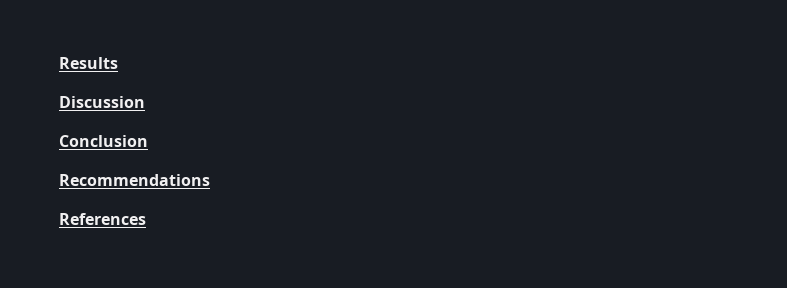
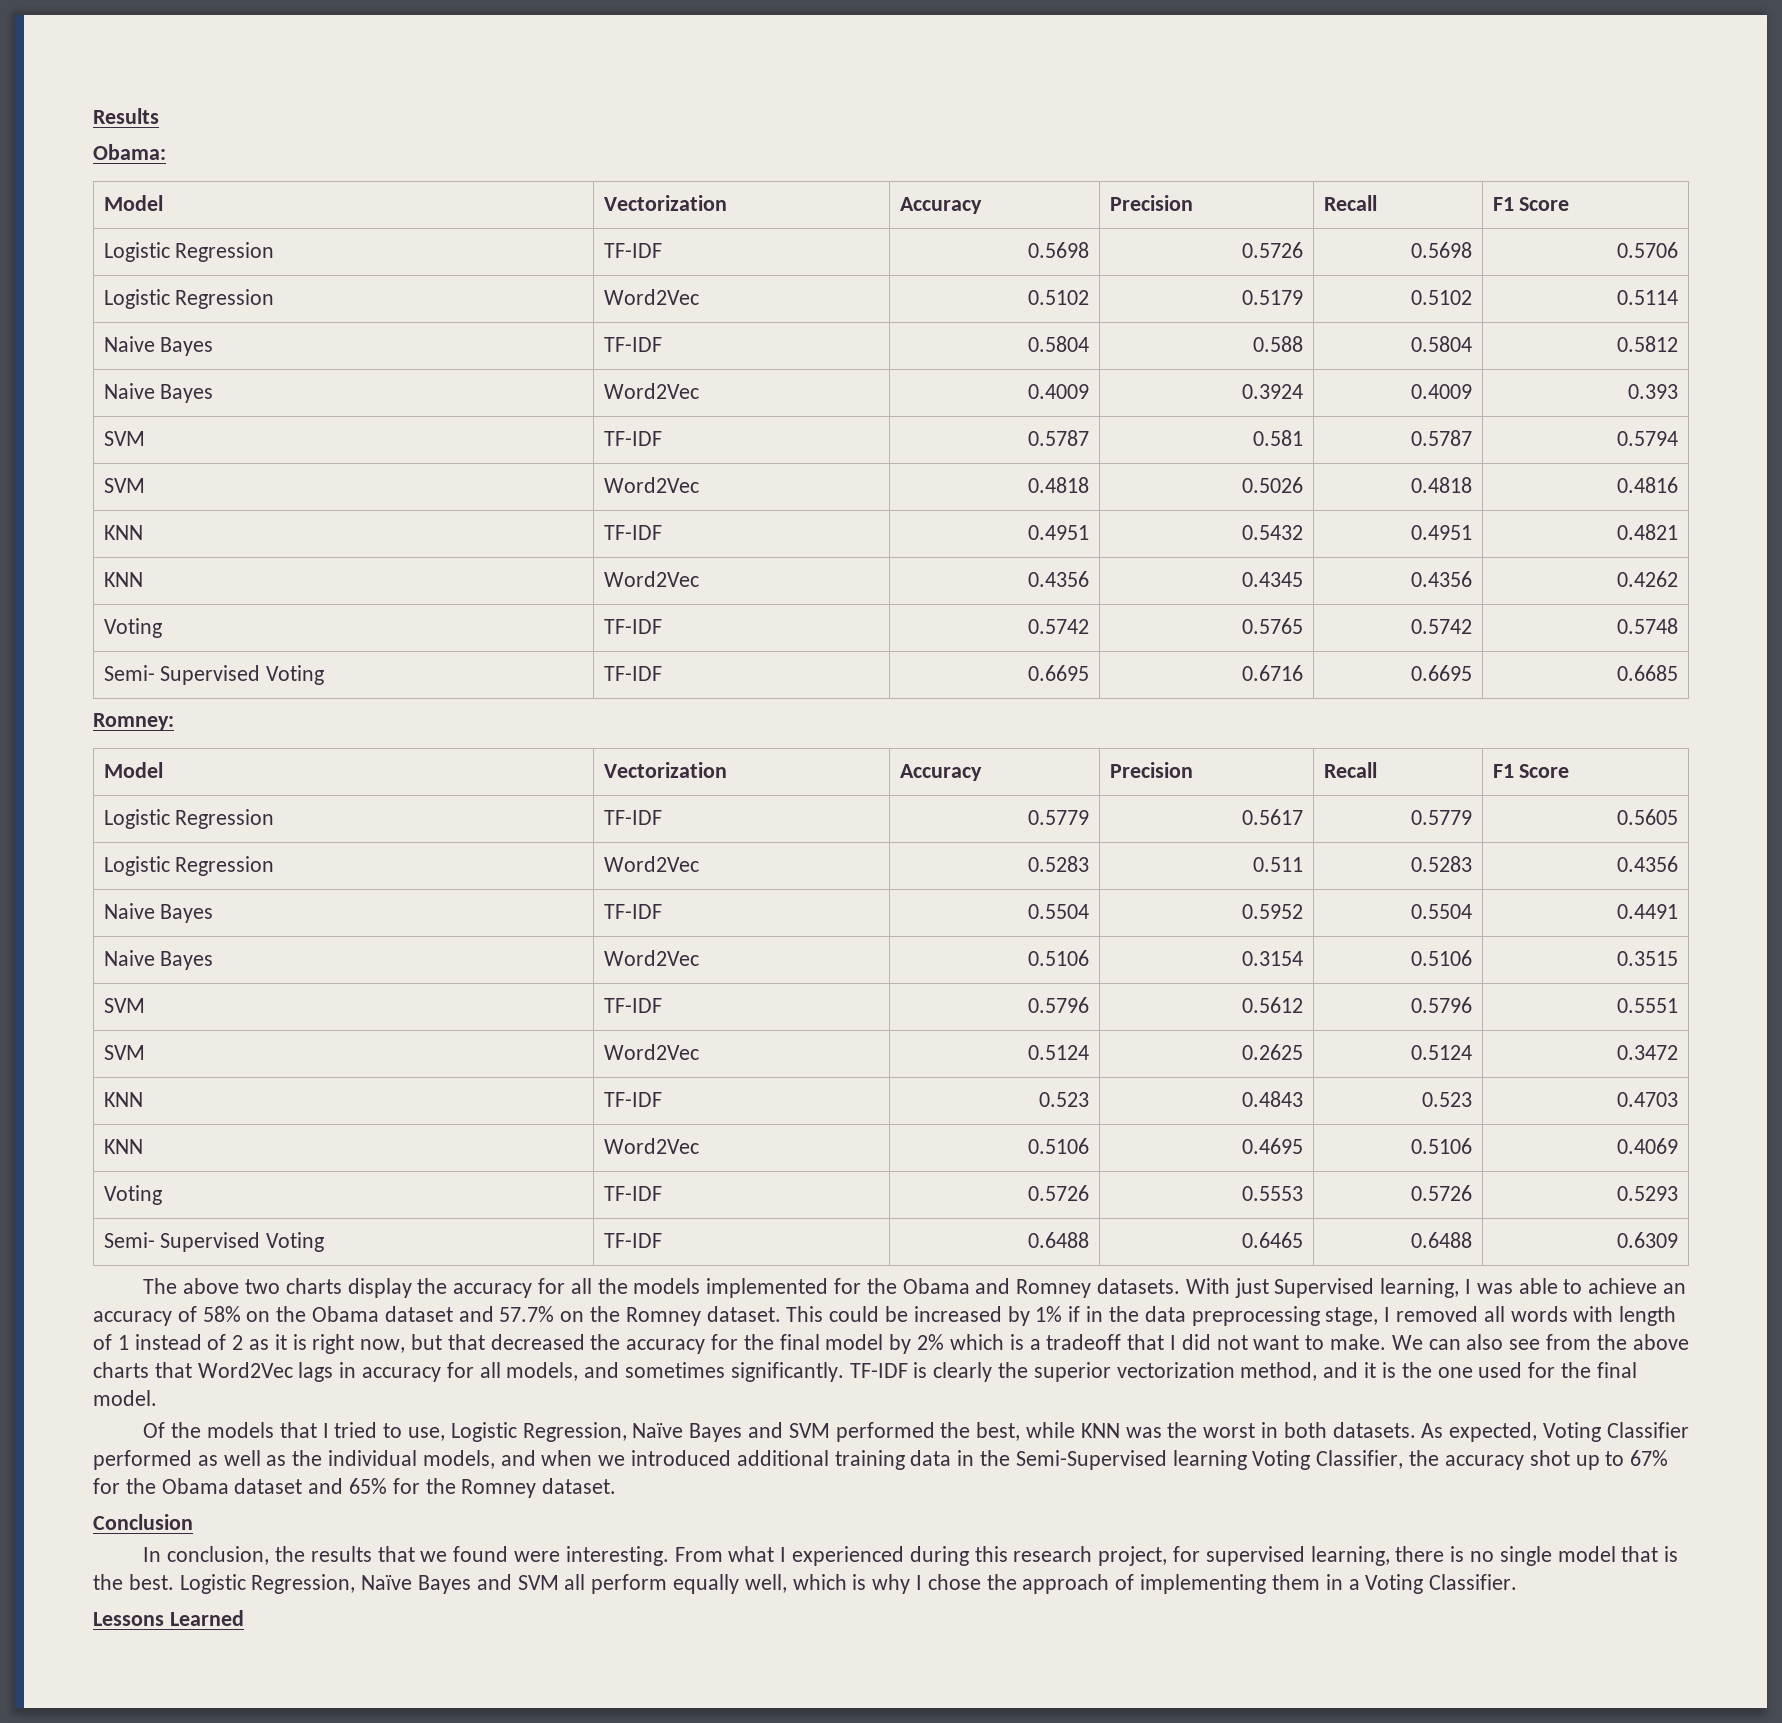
[59,96,145,108] [59,135,148,147] [59,174,210,186] [59,213,146,225] Discussion // Conclusion // Recommendations // References -> [93,144,166,160] [103,195,163,211] [603,195,727,211] [899,197,982,214] [1109,195,1193,211] [1323,195,1377,211] [1492,197,1570,211] [103,242,275,262] [603,243,662,258] [1028,242,1090,258] [1242,242,1304,258] [1411,242,1473,258] [1617,242,1679,258] [103,289,275,309] [603,289,699,305] [1028,290,1090,305] [1242,290,1304,305] [1411,290,1473,305] [1617,290,1679,305] [103,336,214,356] [603,337,662,352] [1028,336,1090,352] [1253,336,1304,352] [1411,336,1473,352] [1617,336,1679,352] [103,383,214,403] [603,383,699,399] [1028,384,1090,399] [1242,384,1304,399] [1411,384,1473,399] [1628,384,1679,399] [103,431,145,446] [603,431,662,446] [1028,430,1090,446] [1253,430,1304,446] [1411,430,1473,446] [1617,431,1679,446] [103,478,145,493] [603,477,699,493] [1028,477,1090,493] [1242,477,1304,493] [1411,477,1473,493] [1617,477,1679,493] [103,525,143,540] [603,525,662,540] [1028,525,1090,540] [1242,525,1304,540] [1411,525,1473,540] [1617,524,1679,540] [103,572,143,587] [603,571,699,587] [1028,571,1090,587] [1242,572,1304,587] [1411,571,1473,587] [1617,571,1679,587] [103,618,162,638] [603,619,662,634] [1028,619,1090,634] [1242,618,1304,634] [1411,619,1473,634] [1617,618,1679,634] [103,665,325,685] [603,666,662,681] [1028,665,1090,681] [1242,665,1304,681] [1411,665,1473,681] [1617,665,1679,681] [93,713,174,730] [103,762,163,778] [603,762,727,778] [899,764,982,781] [1109,762,1193,778] [1323,762,1377,778] [1492,764,1570,778] [103,809,275,829] [603,810,662,825] [1028,810,1090,825] [1242,809,1304,825] [1411,810,1473,825] [1617,809,1679,825] [103,856,275,876] [603,856,699,872] [1028,856,1090,872] [1253,857,1304,872] [1411,856,1473,872] [1617,856,1679,872] [103,903,214,923] [603,904,662,919] [1028,904,1090,919] [1242,904,1304,919] [1411,904,1473,919] [1617,904,1679,919] [103,950,214,970] [603,950,699,966] [1028,950,1090,966] [1242,951,1304,966] [1411,950,1473,966] [1617,951,1679,966] [103,998,145,1013] [603,998,662,1013] [1028,997,1090,1013] [1242,997,1304,1013] [1411,997,1473,1013] [1617,998,1679,1013] [103,1045,145,1060] [603,1044,699,1060] [1028,1045,1090,1060] [1242,1044,1304,1060] [1411,1045,1473,1060] [1617,1045,1679,1060] [103,1092,143,1107] [603,1092,662,1107] [1039,1092,1090,1107] [1242,1091,1304,1107] [1422,1092,1473,1107] [1617,1092,1679,1107] [103,1139,143,1154] [603,1138,699,1154] [1028,1138,1090,1154] [1242,1138,1304,1154] [1411,1138,1473,1154] [1617,1138,1679,1154] [103,1185,162,1205] [603,1186,662,1201] [1028,1185,1090,1201] [1242,1186,1304,1201] [1411,1185,1473,1201] [1617,1186,1679,1201] [103,1232,325,1252] [603,1233,662,1248] [1028,1232,1090,1248] [1242,1232,1304,1248] [1411,1232,1473,1248] [1617,1232,1679,1248] [143,1278,1687,1298] [93,1306,1677,1326] [93,1334,1689,1354] [93,1362,1637,1382] [93,1390,157,1406] [143,1422,1689,1442] [93,1450,1669,1470] [93,1478,617,1498] [93,1514,193,1530] [143,1546,1679,1566] [93,1574,1518,1594] [93,1610,244,1626] Obama: // Model | Vectorization | Accuracy | Precision | Recall | F1 Score // Logistic Regression | TF-IDF | 0.5698 | 0.5726 | 0.5698 | 0.5706 // Logistic Regression | Word2Vec | 0.5102 | 0.5179 | 0.5102 | 0.5114 // Naive Bayes | TF-IDF | 0.5804 | 0.588 | 0.5804 | 0.5812 // Naive Bayes | Word2Vec | 0.4009 | 0.3924 | 0.4009 | 0.393 // SVM | TF-IDF | 0.5787 | 0.581 | 0.5787 | 0.5794 // SVM | Word2Vec | 0.4818 | 0.5026 | 0.4818 | 0.4816 // KNN | TF-IDF | 0.4951 | 0.5432 | 0.4951 | 0.4821 // KNN | Word2Vec | 0.4356 | 0.4345 | 0.4356 | 0.4262 // Voting | TF-IDF | 0.5742 | 0.5765 | 0.5742 | 0.5748 // Semi- Supervised Voting | TF-IDF | 0.6695 | 0.6716 | 0.6695 | 0.6685 // Romney: // Model | Vectorization | Accuracy | Precision | Recall | F1 Score // Logistic Regression | TF-IDF | 0.5779 | 0.5617 | 0.5779 | 0.5605 // Logistic Regression | Word2Vec | 0.5283 | 0.511 | 0.5283 | 0.4356 // Naive Bayes | TF-IDF | 0.5504 | 0.5952 | 0.5504 | 0.4491 // Naive Bayes | Word2Vec | 0.5106 | 0.3154 | 0.5106 | 0.3515 // SVM | TF-IDF | 0.5796 | 0.5612 | 0.5796 | 0.5551 // SVM | Word2Vec | 0.5124 | 0.2625 | 0.5124 | 0.3472 // KNN | TF-IDF | 0.523 | 0.4843 | 0.523 | 0.4703 // KNN | Word2Vec | 0.5106 | 0.4695 | 0.5106 | 0.4069 // Voting | TF-IDF | 0.5726 | 0.5553 | 0.5726 | 0.5293 // Semi- Supervised Voting | TF-IDF | 0.6488 | 0.6465 | 0.6488 | 0.6309 // The above two charts display the accuracy for all the models implemented for the Obama and Romney datasets. With just Supervised learning, I was able to achieve an accuracy of 58% on the Obama dataset and 57.7% on the Romney dataset. This could be increased by 1% if in the data preprocessing stage, I removed all words with length of 1 instead of 2 as it is right now, but that decreased the accuracy for the final model by 2% which is a tradeoff that I did not want to make. We can also see from the above charts that Word2Vec lags in accuracy for all models, and sometimes significantly. TF-IDF is clearly the superior vectorization method, and it is the one used for the final model. // Of the models that I tried to use, Logistic Regression, Naïve Bayes and SVM performed the best, while KNN was the worst in both datasets. As expected, Voting Classifier performed as well as the individual models, and when we introduced additional training data in the Semi-Supervised learning Voting Classifier, the accuracy shot up to 67% for the Obama dataset and 65% for the Romney dataset. // Conclusion // In conclusion, the results that we found were interesting. From what I experienced during this research project, for supervised learning, there is no single model that is the best. Logistic Regression, Naïve Bayes and SVM all perform equally well, which is why I chose the approach of implementing them in a Voting Classifier. // Lessons Learned

